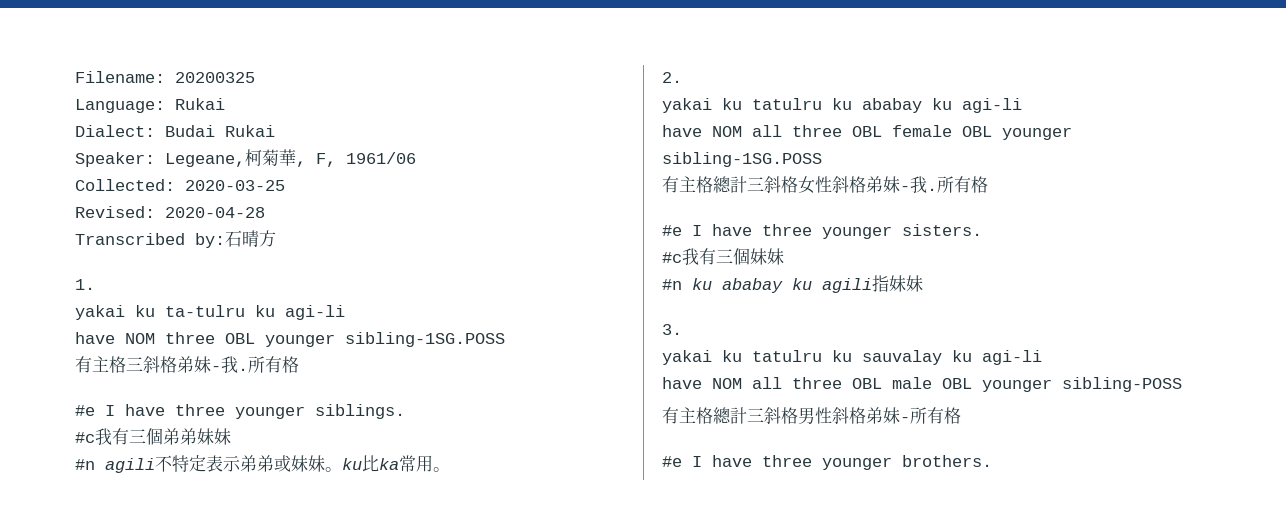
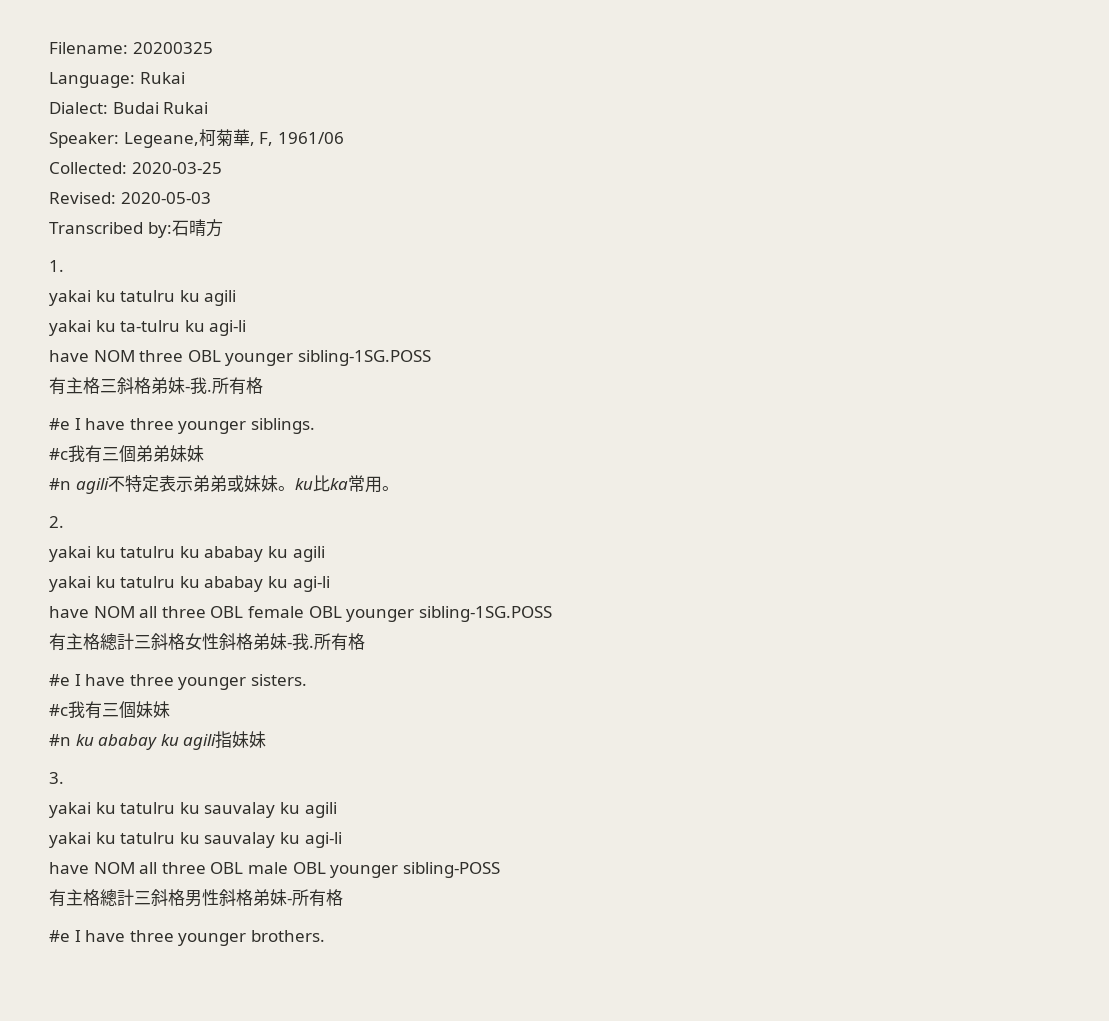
[165,207,265,218] 2020-04-28 -> [120,192,211,204] 2020-05-03
(95, 284) none -> [49,290,237,306] // yakai ku tatulru ku agili
(682, 77) none -> [49,546,325,562] // yakai ku tatulru ku ababay ku agili
(682, 329) none -> [49,802,337,818] // yakai ku tatulru ku sauvalay ku agili

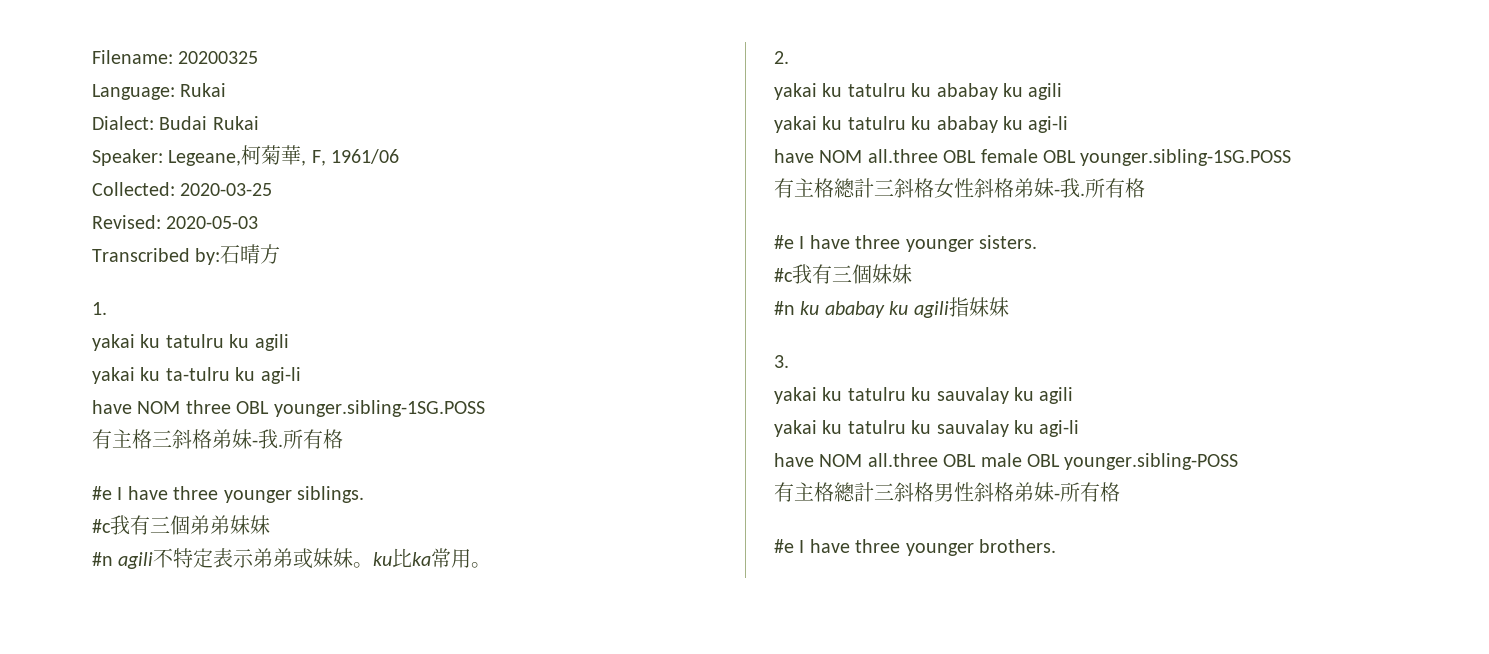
[225,350,431,366] younger sibling-1SG.POSS -> [273,400,485,417] younger.sibling-1SG.POSS
[139,606,206,618] all three -> [867,149,938,163] all.three
[346,606,552,622] younger sibling-1SG.POSS -> [1080,149,1292,166] younger.sibling-1SG.POSS
[139,862,206,874] all three -> [867,453,938,467] all.three
[330,862,500,878] younger sibling-POSS -> [1064,453,1239,470] younger.sibling-POSS

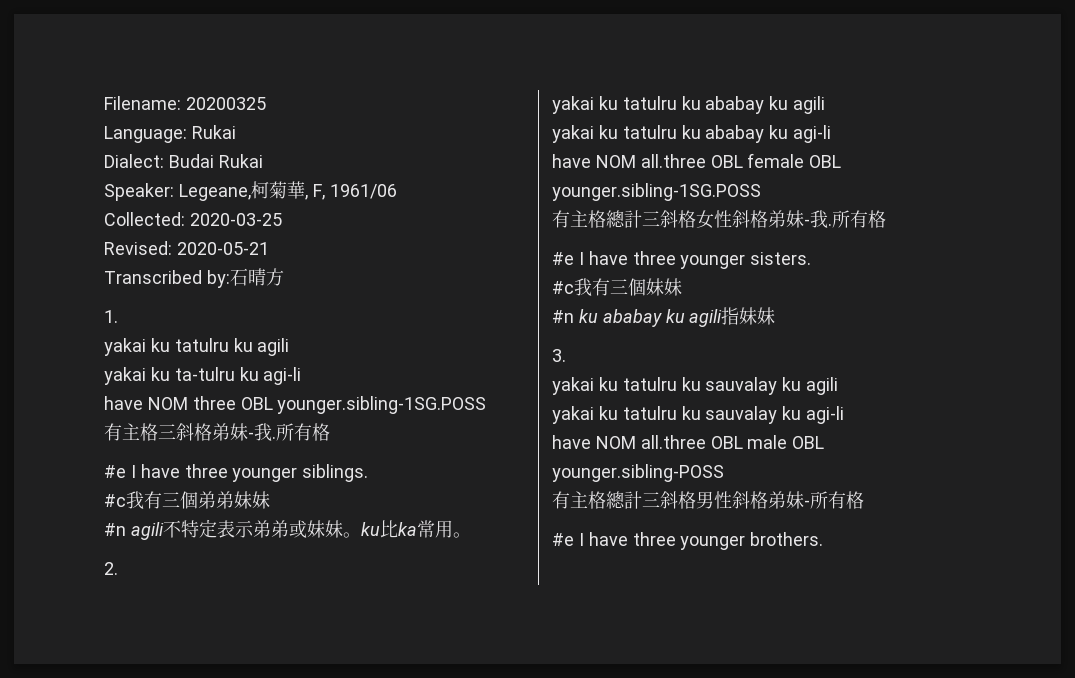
[166,216,259,229] 2020-05-03 -> [176,242,269,255] 2020-05-21

